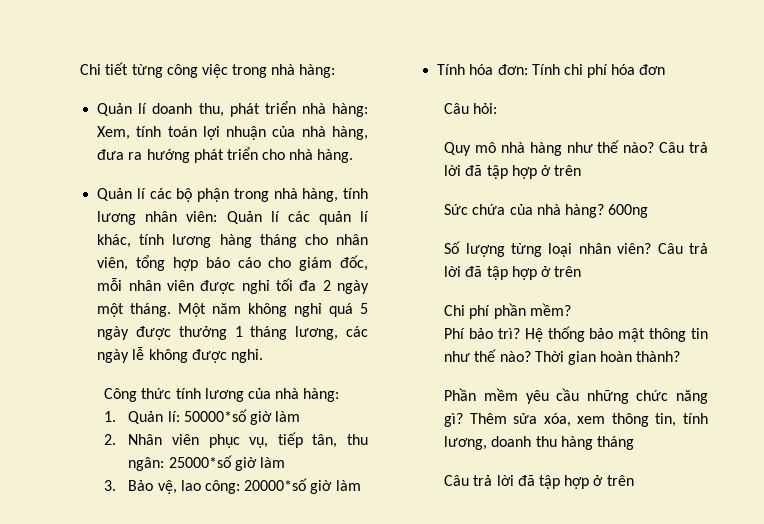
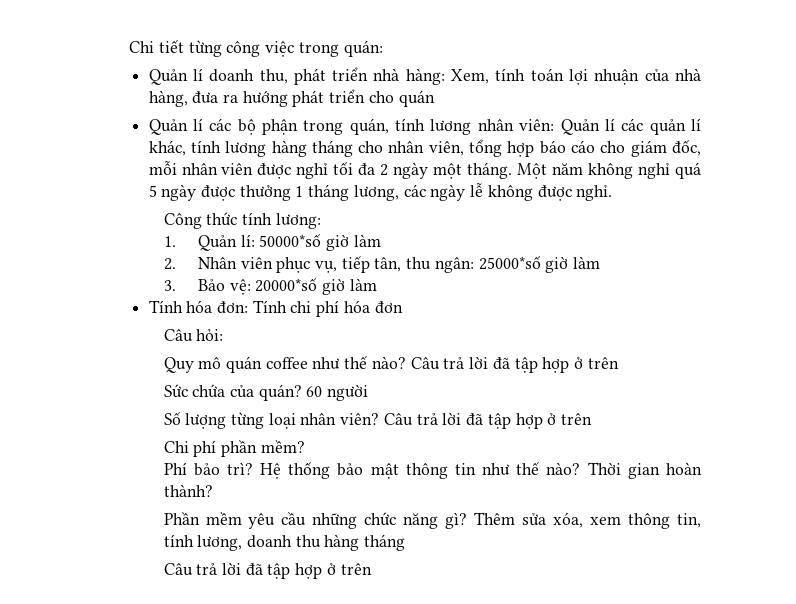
[271,64,336,78] nhà hàng: -> [343,40,383,57] quán:
[289,149,354,163] nhà hàng. -> [398,90,435,107] quán
[273,188,339,202] nhà hàng, -> [349,118,389,135] quán,
[204,388,340,402] lương của nhà hàng: -> [275,213,321,229] lương:
[157,480,240,494] vệ, lao công: -> [229,279,251,295] vệ:
[500,142,562,156] nhà hàng -> [226,356,308,373] quán coffee
[536,204,649,218] nhà hàng? 600ng -> [258,384,369,401] quán? 60 người

